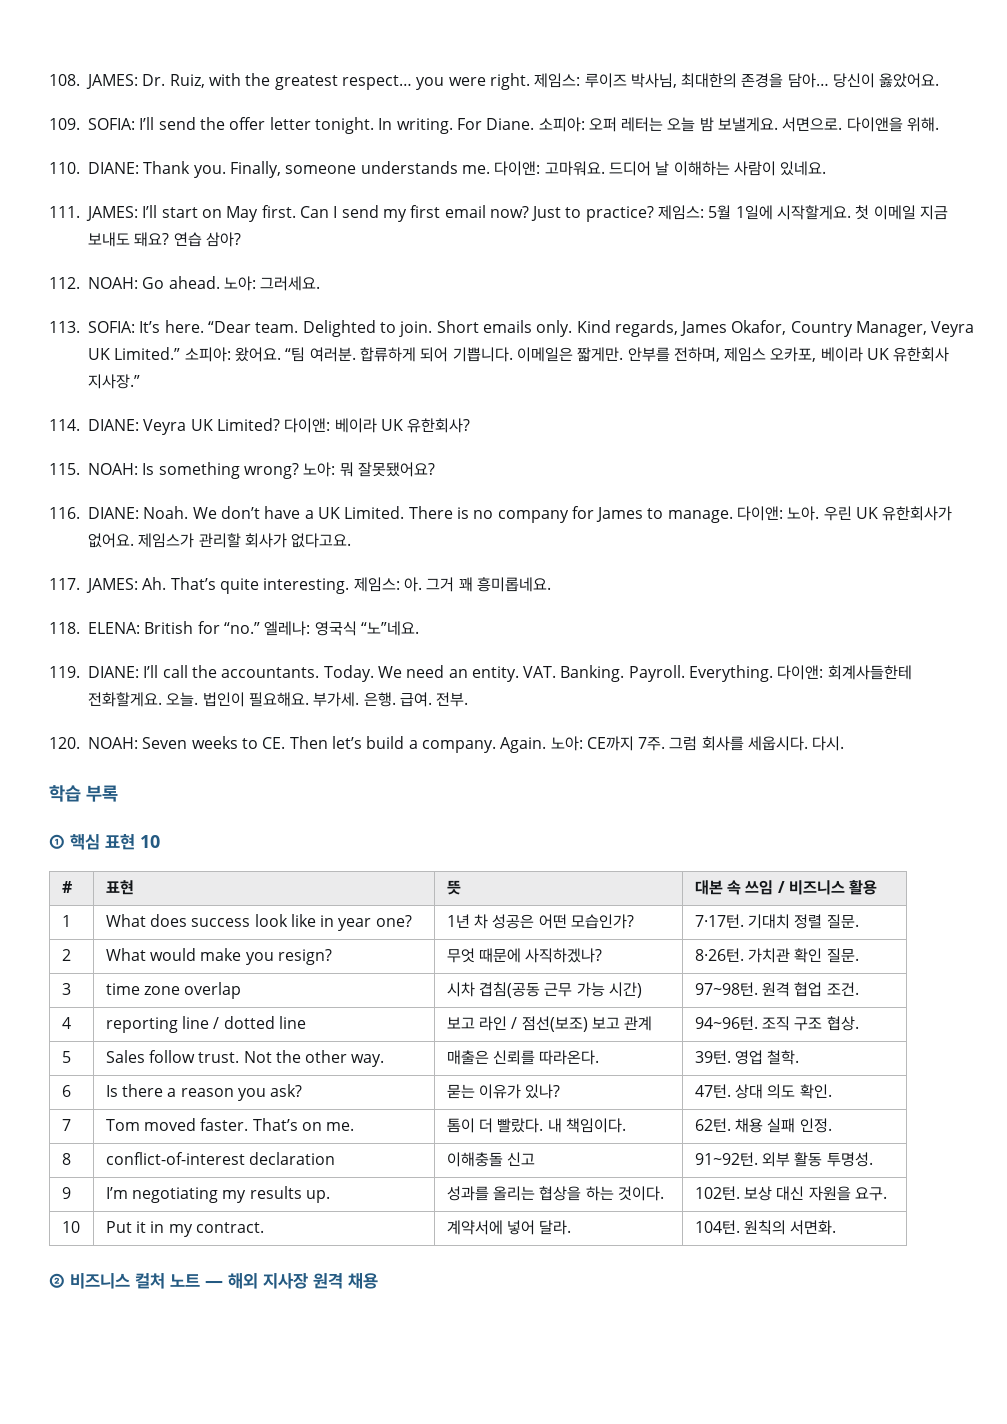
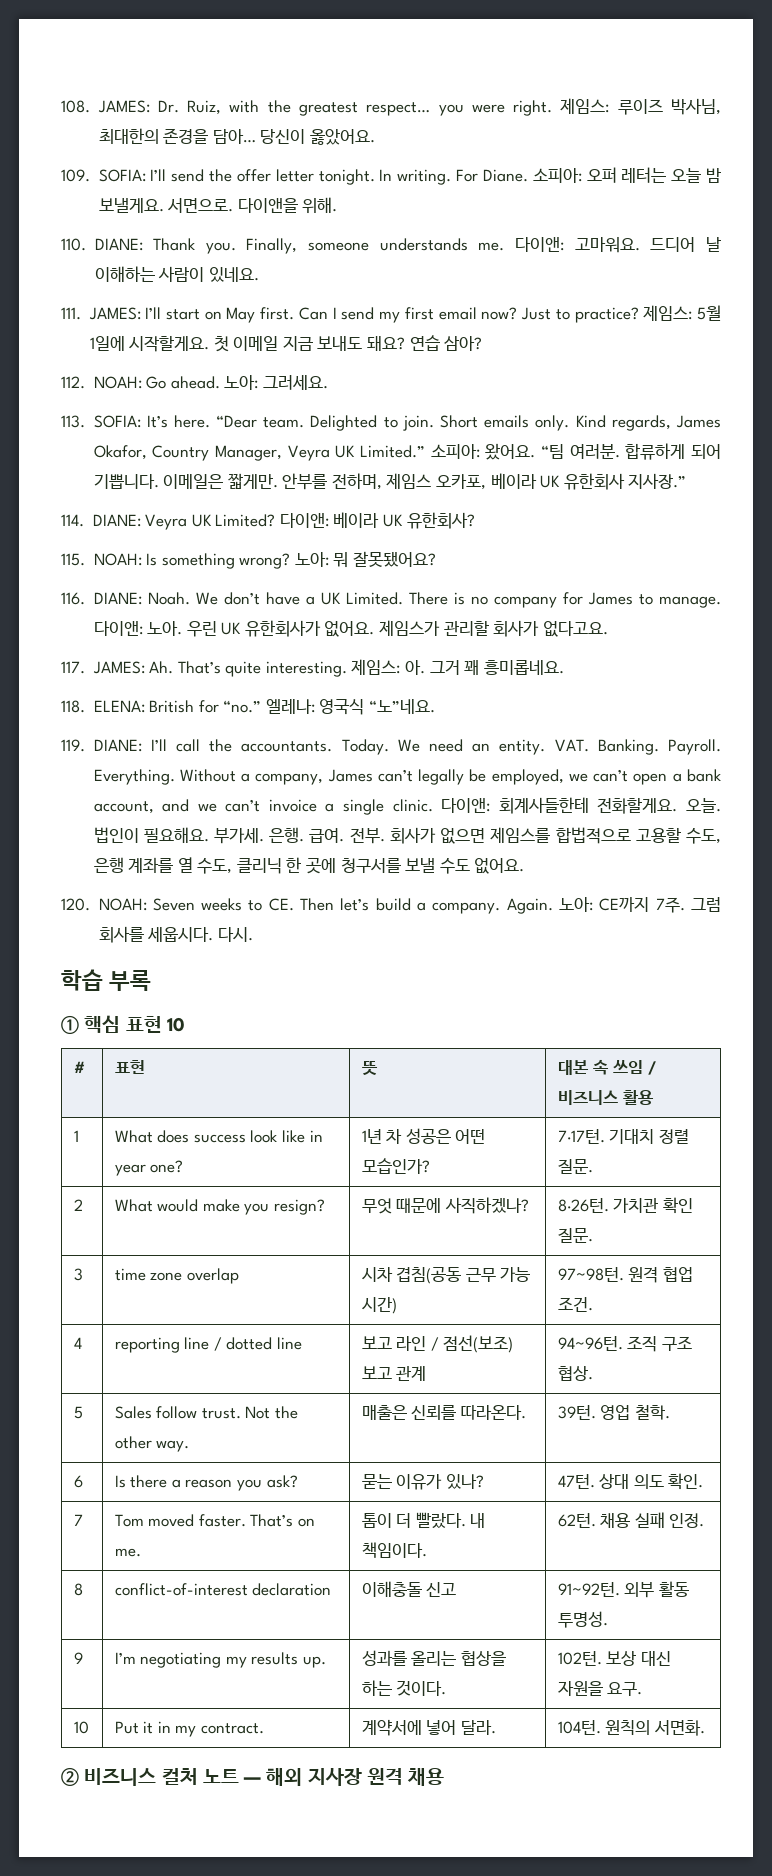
(774, 673) none -> [179,769,721,785] [93,799,433,815] Without a company, James can’t legally be employed, we can’t open a bank account, and we can’t invoice a single clinic.
(469, 699) none -> [389,827,722,844] [93,857,525,874] 회사가 없으면 제임스를 합법적으로 고용할 수도, 은행 계좌를 열 수도, 클리닉 한 곳에 청구서를 보낼 수도 없어요.

